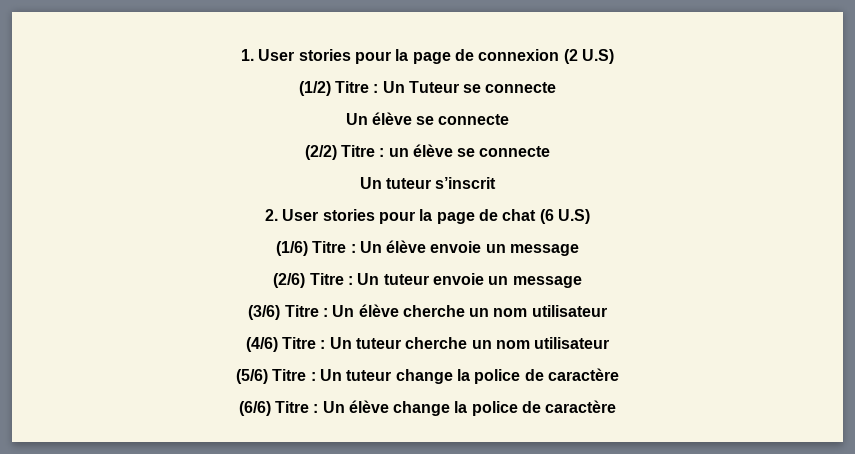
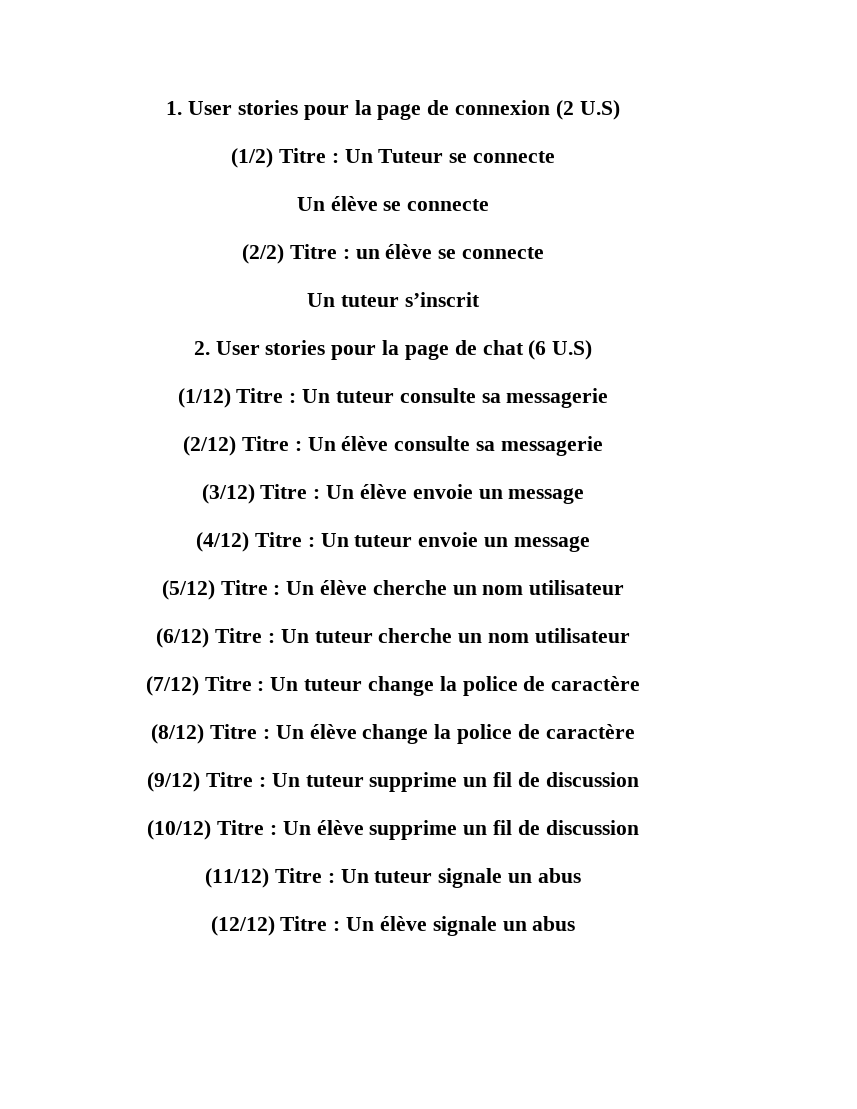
[275,241,308,256] (1/6) -> [177,388,609,408] [183,436,603,456] [201,484,255,504] (1/12) Titre : Un tuteur consulte sa messagerie // (2/12) Titre : Un élève consulte sa messagerie // (3/12)
[273,273,306,288] (2/6) -> [196,532,250,552] (4/12)
[248,305,281,320] (3/6) -> [161,580,215,600] (5/12)
[245,337,278,352] (4/6) -> [156,628,210,648] (6/12)
[236,369,269,384] (5/6) -> [145,676,199,696] (7/12)
[238,401,271,416] (6/6) -> [151,724,205,744] (8/12)
(617, 406) none -> [147,772,639,792] [147,820,639,840] [205,868,581,888] [210,916,576,936] // (9/12) Titre : Un tuteur supprime un fil de discussion // (10/12) Titre : Un élève supprime un fil de discussion // (11/12) Titre : Un tuteur signale un abus // (12/12) Titre : Un élève signale un abus

